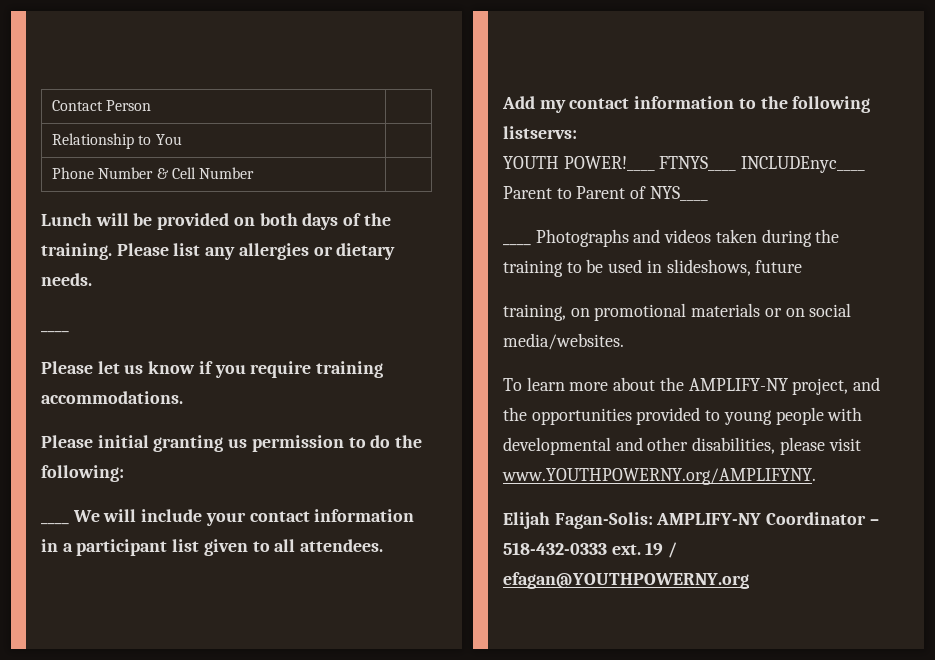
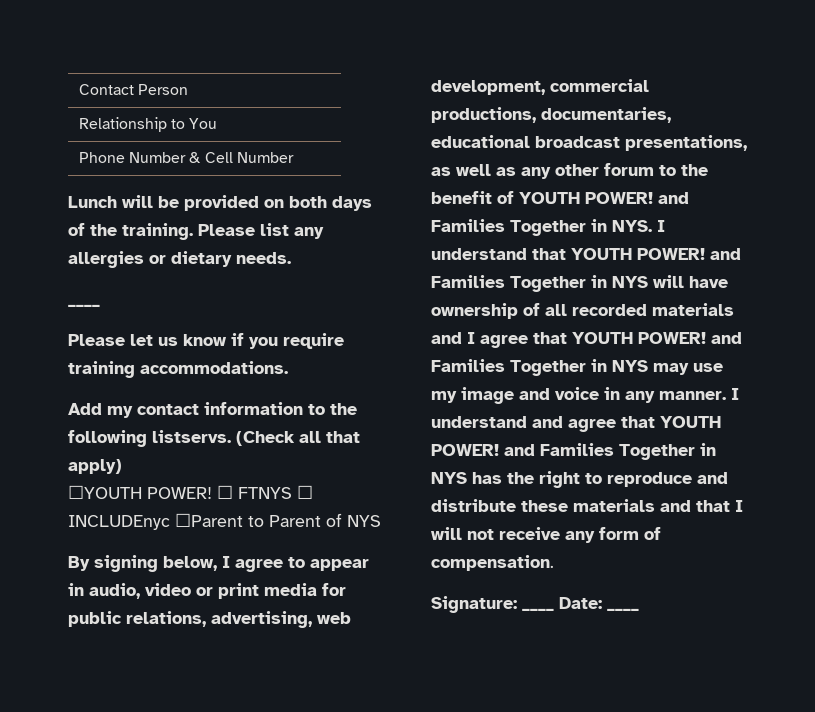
[41,435,423,452] [41,465,124,482] [41,522,69,525] [72,509,415,526] [41,539,384,556] // Please initial granting us permission to do the following: // ____ We will include your contact information in a participant list given to all attendees. -> (288, 367) none
[503,126,577,139] [503,156,866,173] [503,186,708,201] [503,229,840,247] [503,259,803,277] [503,303,852,321] [503,333,624,350] [503,377,881,395] [503,407,863,425] [503,437,861,455] [502,468,816,485] [503,512,879,529] [503,542,678,558] [503,572,749,589] listservs: // YOUTH POWER!____ FTNYS____ INCLUDEnyc____ Parent to Parent of NYS____ // ____ Photographs and videos taken during the training to be used in slideshows, future // training, on promotional materials or on social media/websites. // To learn more about the AMPLIFY-NY project, and the opportunities provided to young people with developmental and other disabilities, please visit www.YOUTHPOWERNY.org/AMPLIFYNY. // Elijah Fagan-Solis: AMPLIFY-NY Coordinator – 518-432-0333 ext. 19 / efagan@YOUTHPOWERNY.org -> [152,430,360,446] [68,459,122,474] [68,485,313,499] [68,513,381,530] [68,555,369,572] [68,583,346,599] [68,611,351,628] [431,79,649,95] [431,107,671,123] [431,135,747,151] [431,163,708,179] [431,191,689,204] [431,219,665,236] [431,248,741,260] [431,275,728,292] [431,303,734,319] [431,332,742,348] [431,359,723,376] [431,387,739,404] [431,416,721,432] [431,443,716,460] [431,471,728,488] [431,499,743,512] [431,527,661,543] [431,555,554,571] [431,596,639,613] listservs. (Check all that apply) // ☐YOUTH POWER! ☐ FTNYS ☐ INCLUDEnyc ☐Parent to Parent of NYS // By signing below, I agree to appear in audio, video or print media for public relations, advertising, web development, commercial productions, documentaries, educational broadcast presentations, as well as any other forum to the benefit of YOUTH POWER! and Families Together in NYS. I understand that YOUTH POWER! and Families Together in NYS will have ownership of all recorded materials and I agree that YOUTH POWER! and Families Together in NYS may use my image and voice in any manner. I understand and agree that YOUTH POWER! and Families Together in NYS has the right to reproduce and distribute these materials and that I will not receive any form of compensation. // Signature: ____ Date: ____

